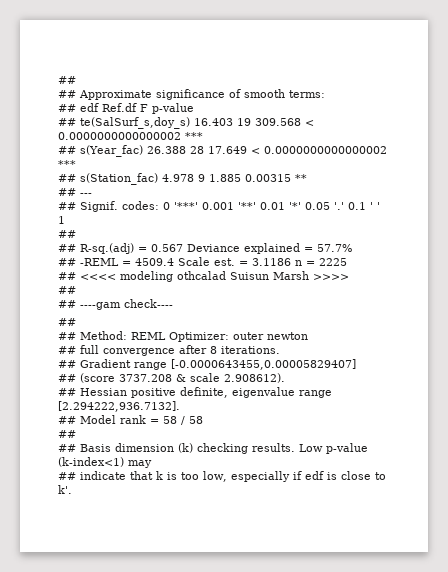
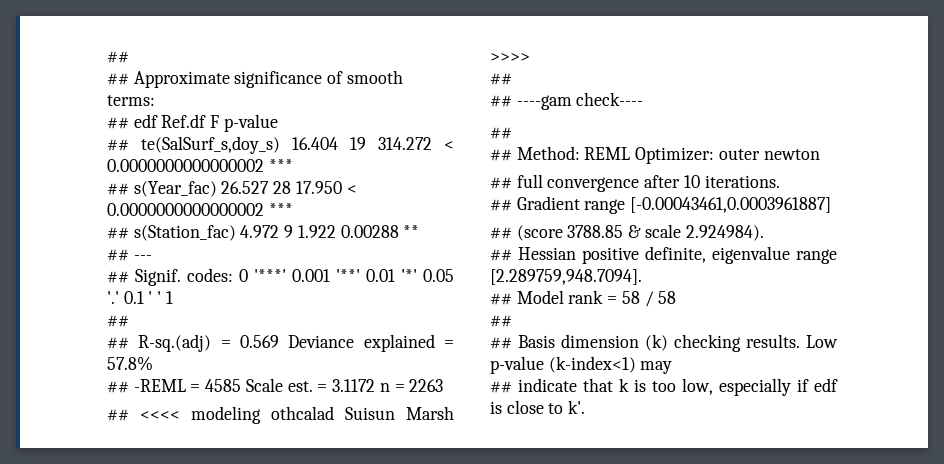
[194,118,301,126] 16.403 19 309.568 -> [292,137,432,150] 16.404 19 314.272
[147,146,247,154] 26.388 28 17.649 -> [221,181,342,194] 26.527 28 17.950
[162,174,291,182] 4.978 9 1.885 0.00315 -> [240,225,399,238] 4.972 9 1.922 0.00288
[151,244,183,252] 0.567 -> [240,335,279,348] 0.569
[317,244,352,252] 57.7% -> [107,356,153,371] 57.8%
[135,258,174,266] 4509.4 -> [205,379,242,392] 4585
[252,258,291,266] 3.1186 -> [332,379,376,392] 3.1172
[319,258,347,266] 2225 -> [409,379,444,392] 2263
[210,346,217,354] 8 -> [683,175,700,188] 10
[171,359,356,370] [-0.0000643455,0.00005829407] -> [630,197,832,213] [-0.00043461,0.0003961887]
[119,374,172,382] 3737.208 -> [567,225,624,238] 3788.85
[224,373,285,383] 2.908612). -> [685,225,764,241] 2.924984).
[58,401,180,412] [2.294222,936.7132]. -> [490,269,642,285] [2.289759,948.7094].

